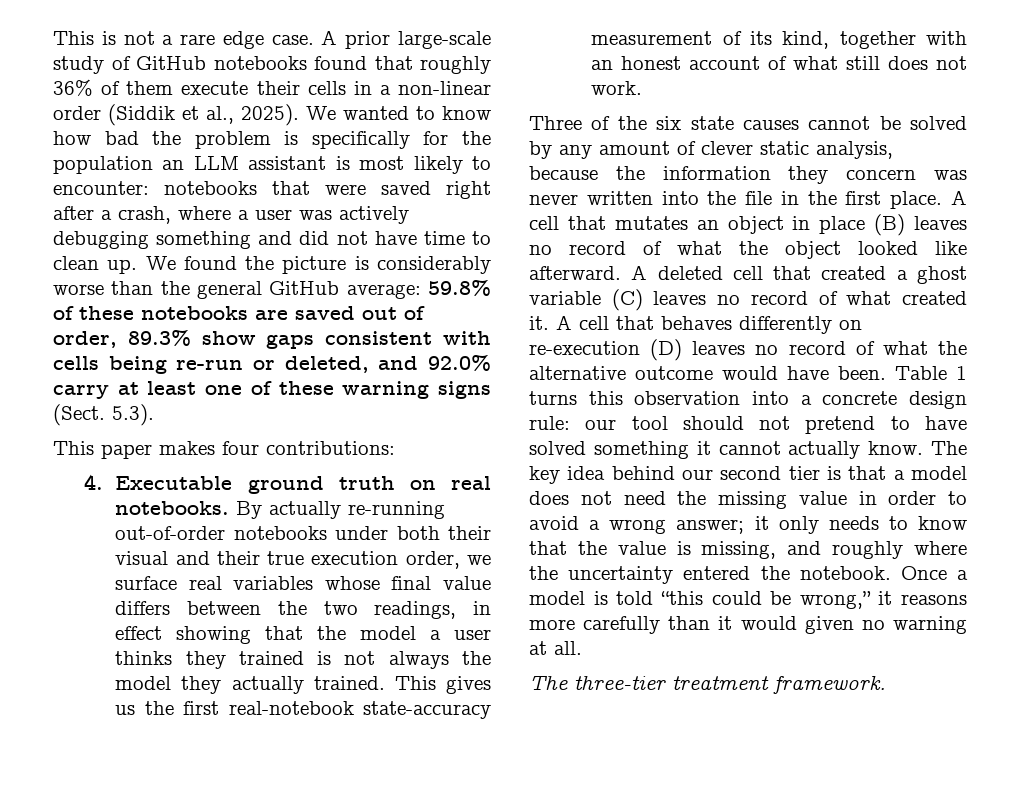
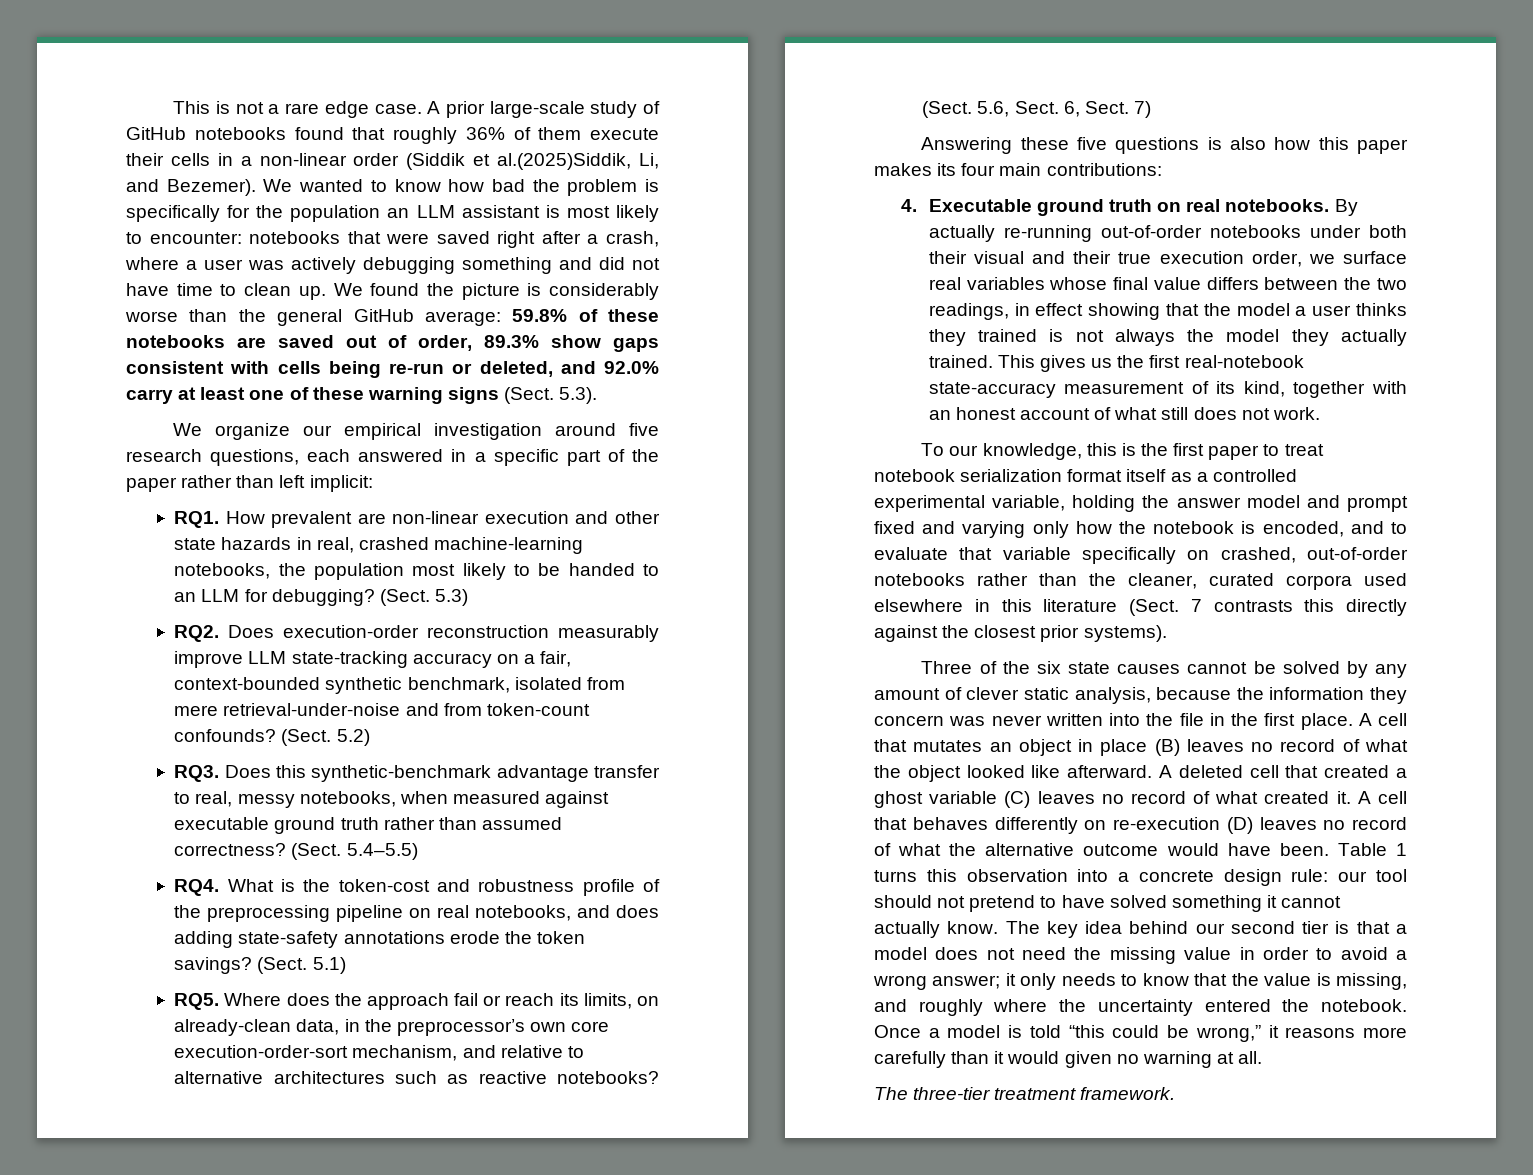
[206,104,299,126] al., 2025). -> [497,153,660,170] [126,179,256,196] al.(2025)Siddik, Li, and Bezemer).
[53,441,259,459] This paper makes four -> [173,423,659,440] [126,449,659,466] [126,475,373,492] [174,511,661,528] [174,537,583,554] [174,563,659,580] [174,589,468,606] [174,625,659,642] [174,651,572,668] [174,677,625,694] [174,703,590,716] [174,729,370,746] [174,765,661,782] [174,791,610,808] [174,817,562,834] [174,843,418,860] [174,879,660,896] [174,905,659,922] [174,931,585,948] [174,957,346,974] [174,993,660,1010] [174,1019,610,1036] [174,1045,584,1061] [174,1071,660,1084] [922,101,1151,118] [921,137,1408,154] [874,163,1042,176] We organize our empirical investigation around five research questions, each answered in a specific part of the paper rather than left implicit: // RQ1. How prevalent are non-linear execution and other state hazards in real, crashed machine-learning notebooks, the population most likely to be handed to an LLM for debugging? (Sect. 5.3) // RQ2. Does execution-order reconstruction measurably improve LLM state-tracking accuracy on a fair, context-bounded synthetic benchmark, isolated from mere retrieval-under-noise and from token-count confounds? (Sect. 5.2) // RQ3. Does this synthetic-benchmark advantage transfer to real, messy notebooks, when measured against executable ground truth rather than assumed correctness? (Sect. 5.4–5.5) // RQ4. What is the token-cost and robustness profile of the preprocessing pipeline on real notebooks, and does adding state-safety annotations erode the token savings? (Sect. 5.1) // RQ5. Where does the approach fail or reach its limits, on already-clean data, in the preprocessor’s own core execution-order-sort mechanism, and relative to alternative architectures such as reactive notebooks? (Sect. 5.6, Sect. 6, Sect. 7) // Answering these five questions is also how this paper makes its four main
(643, 88) none -> [921,443,1324,460] [874,469,1297,482] [874,495,1409,512] [874,521,1407,538] [874,547,1408,564] [874,573,1407,590] [874,599,1407,616] [874,625,1167,642] // To our knowledge, this is the first paper to treat notebook serialization format itself as a controlled experimental variable, holding the answer model and prompt fixed and varying only how the notebook is encoded, and to evaluate that variable specifically on crashed, out-of-order notebooks rather than the cleaner, curated corpora used elsewhere in this literature (Sect. 7 contrasts this directly against the closest prior systems).

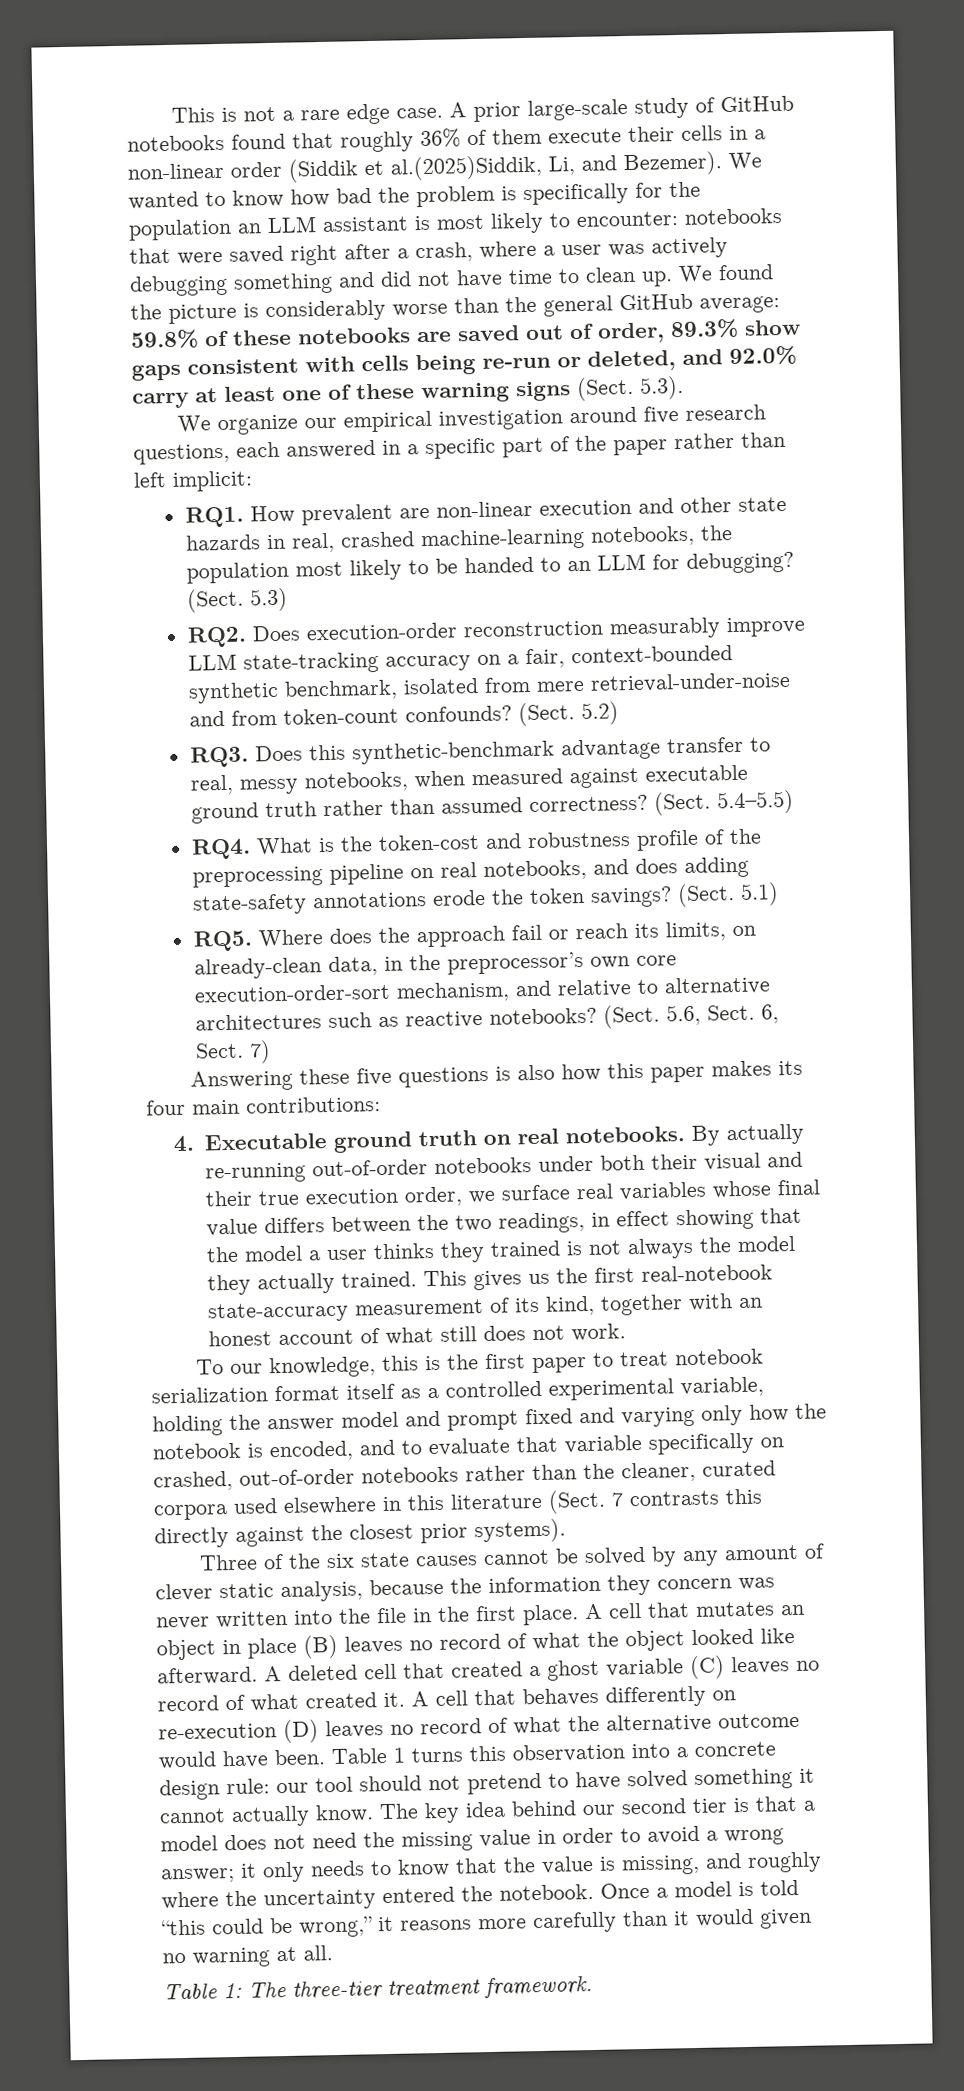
(1263, 1057) none -> [163,1982,242,2001] Table 1:

